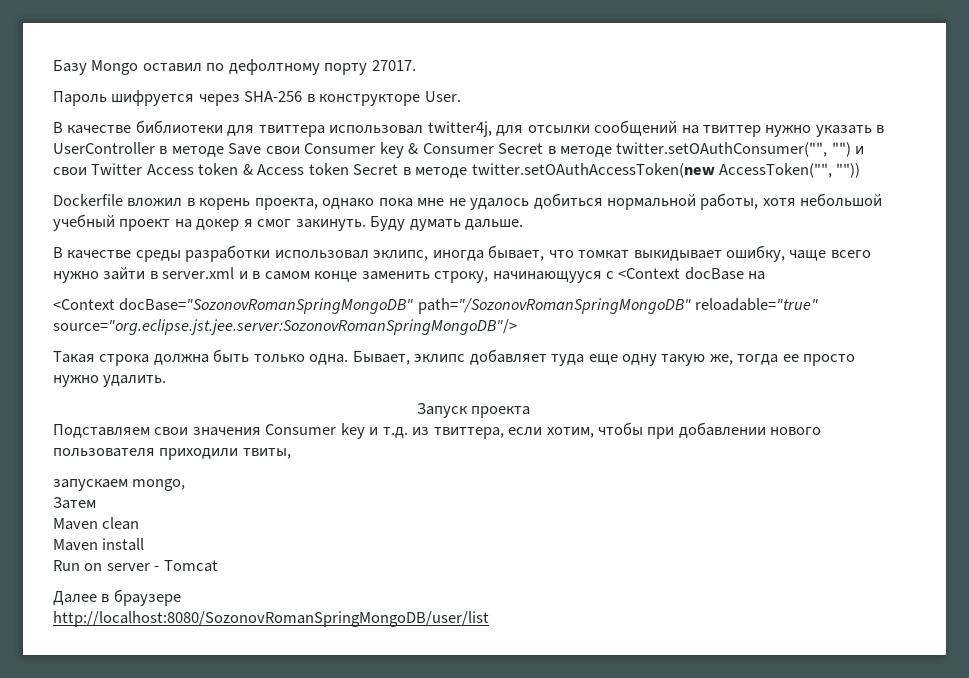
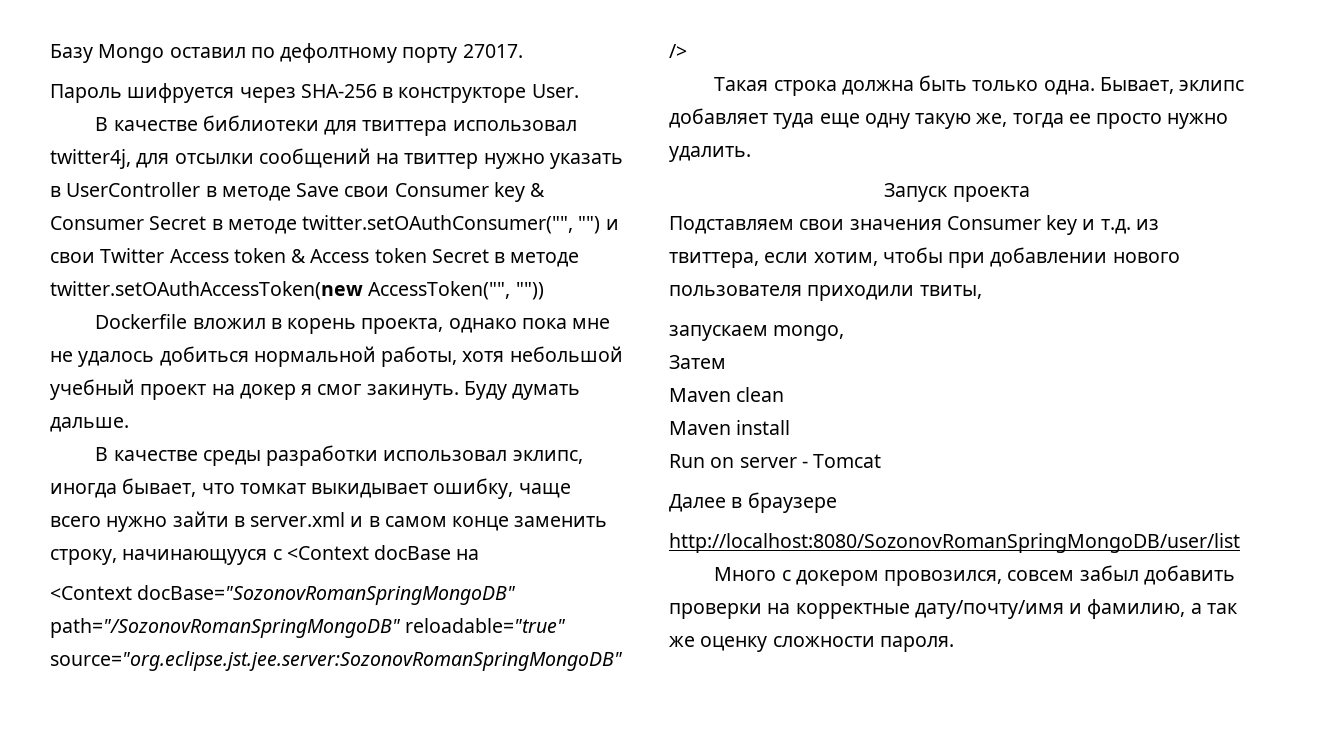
(489, 619) none -> [714,565,1235,586] [669,599,1238,619] [669,636,954,652] // Много с докером провозился, совсем забыл добавить проверки на корректные дату/почту/имя и фамилию, а так же оценку сложности пароля.

